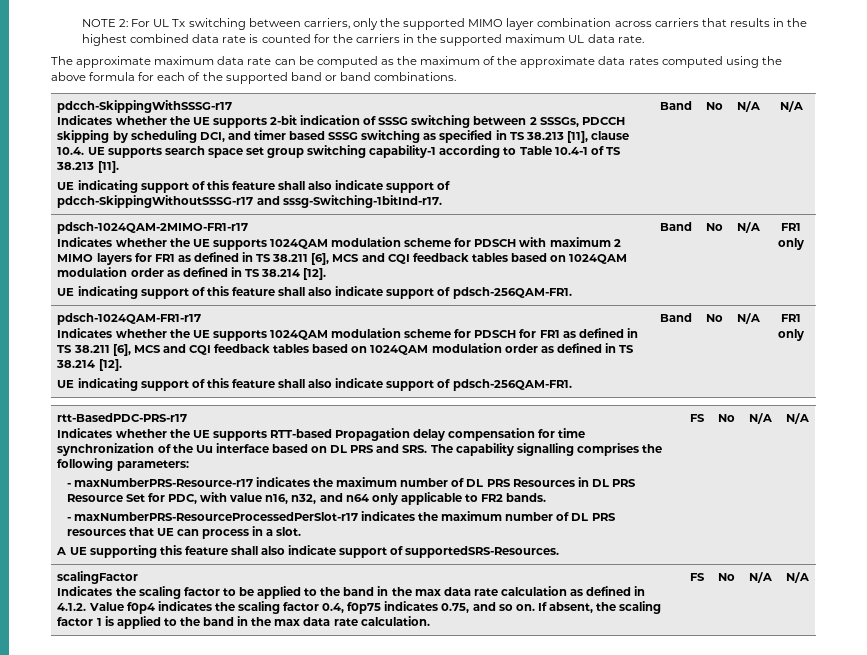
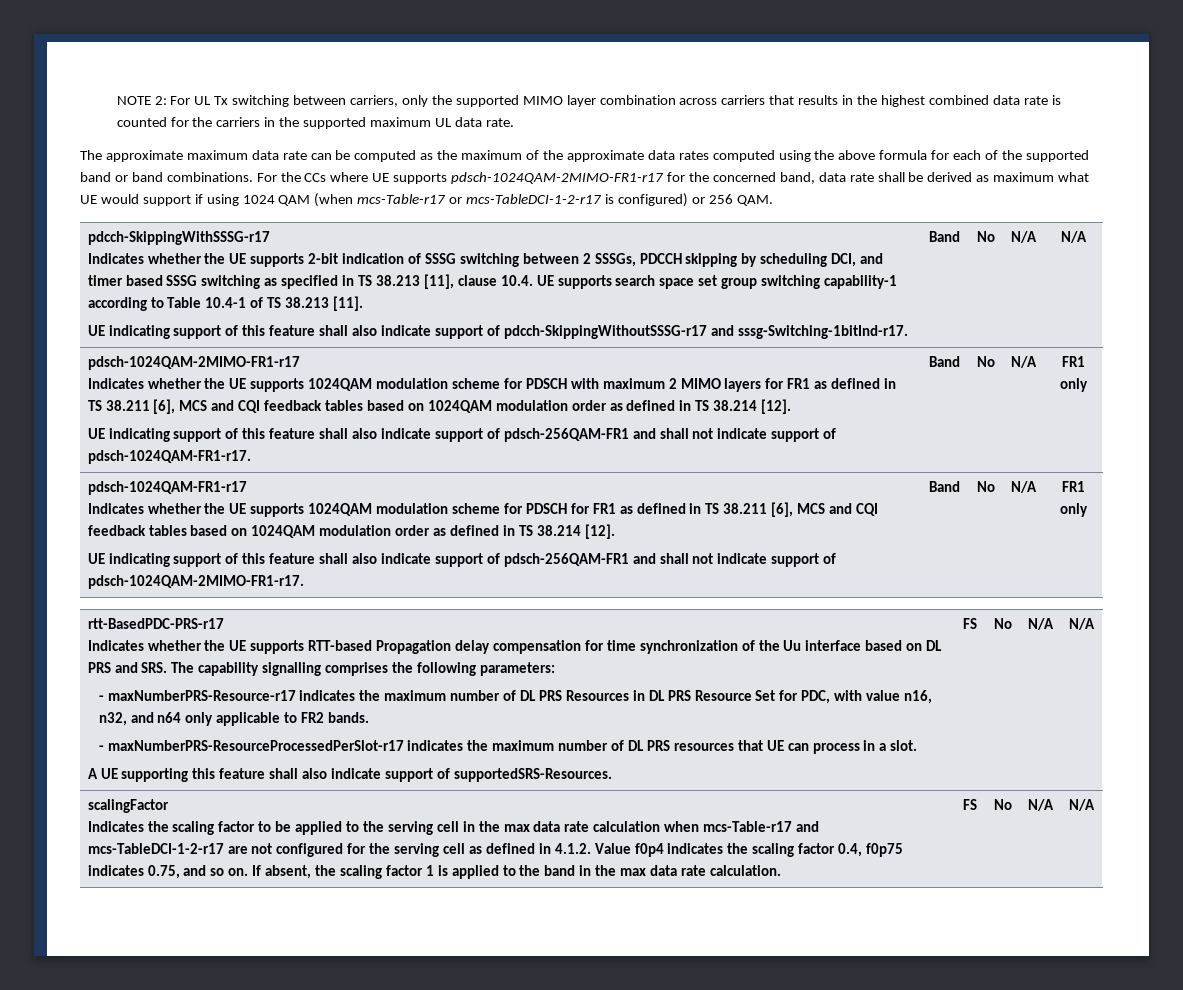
(457, 76) none -> [256,172,1090,184] [80,193,773,207] For the CCs where UE supports pdsch-1024QAM-2MIMO-FR1-r17 for the concerned band, data rate shall be derived as maximum what UE would support if using 1024 QAM (when mcs-Table-r17 or mcs-TableDCI-1-2-r17 is configured) or 256 QAM.
[452,287,572,299] pdsch-256QAM-FR1. -> [503,428,837,442] [87,450,251,464] pdsch-256QAM-FR1 and shall not indicate support of pdsch-1024QAM-FR1-r17.
[452,379,572,391] pdsch-256QAM-FR1. -> [503,553,837,567] [87,575,304,589] pdsch-256QAM-FR1 and shall not indicate support of pdsch-1024QAM-2MIMO-FR1-r17.
[343,587,375,596] band -> [387,821,459,835] serving cell
(568, 591) none -> [664,821,820,832] [87,843,466,857] when mcs-Table-r17 and mcs-TableDCI-1-2-r17 are not configured for the serving cell

